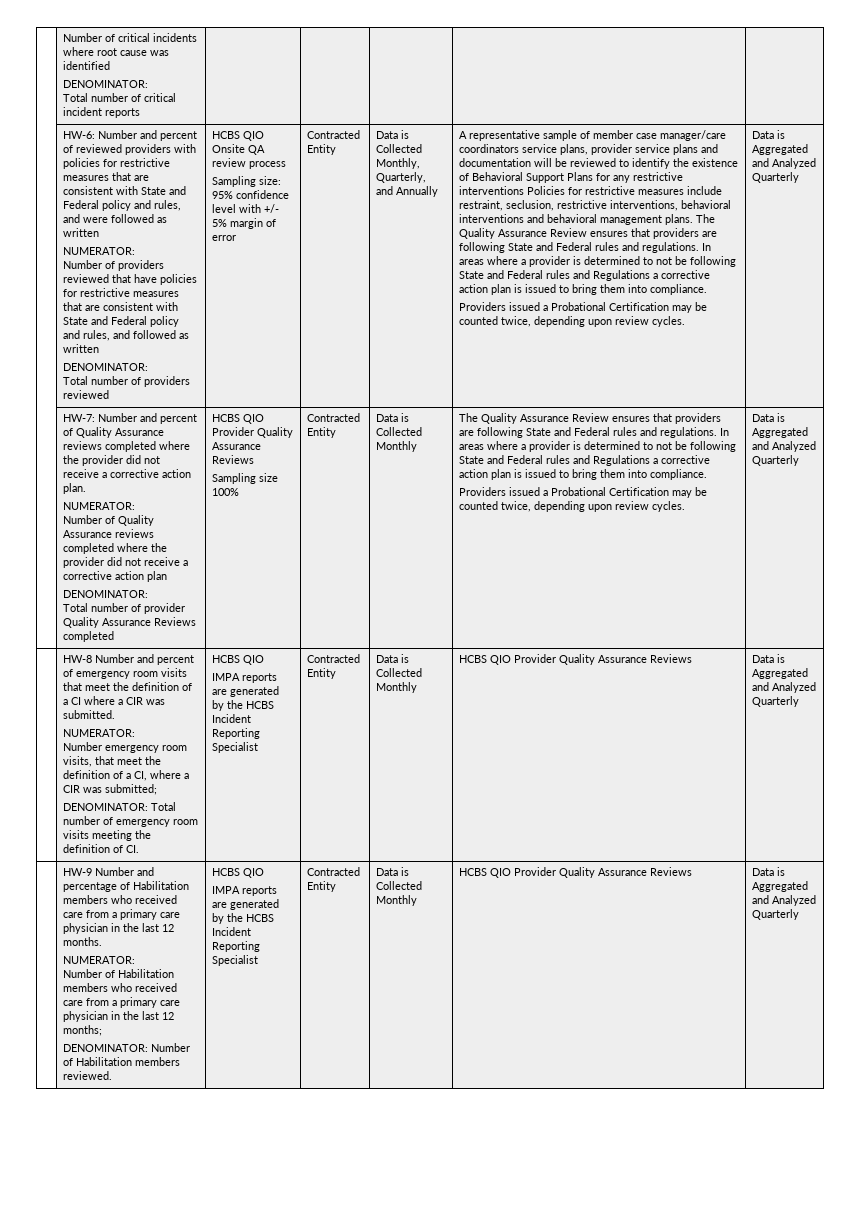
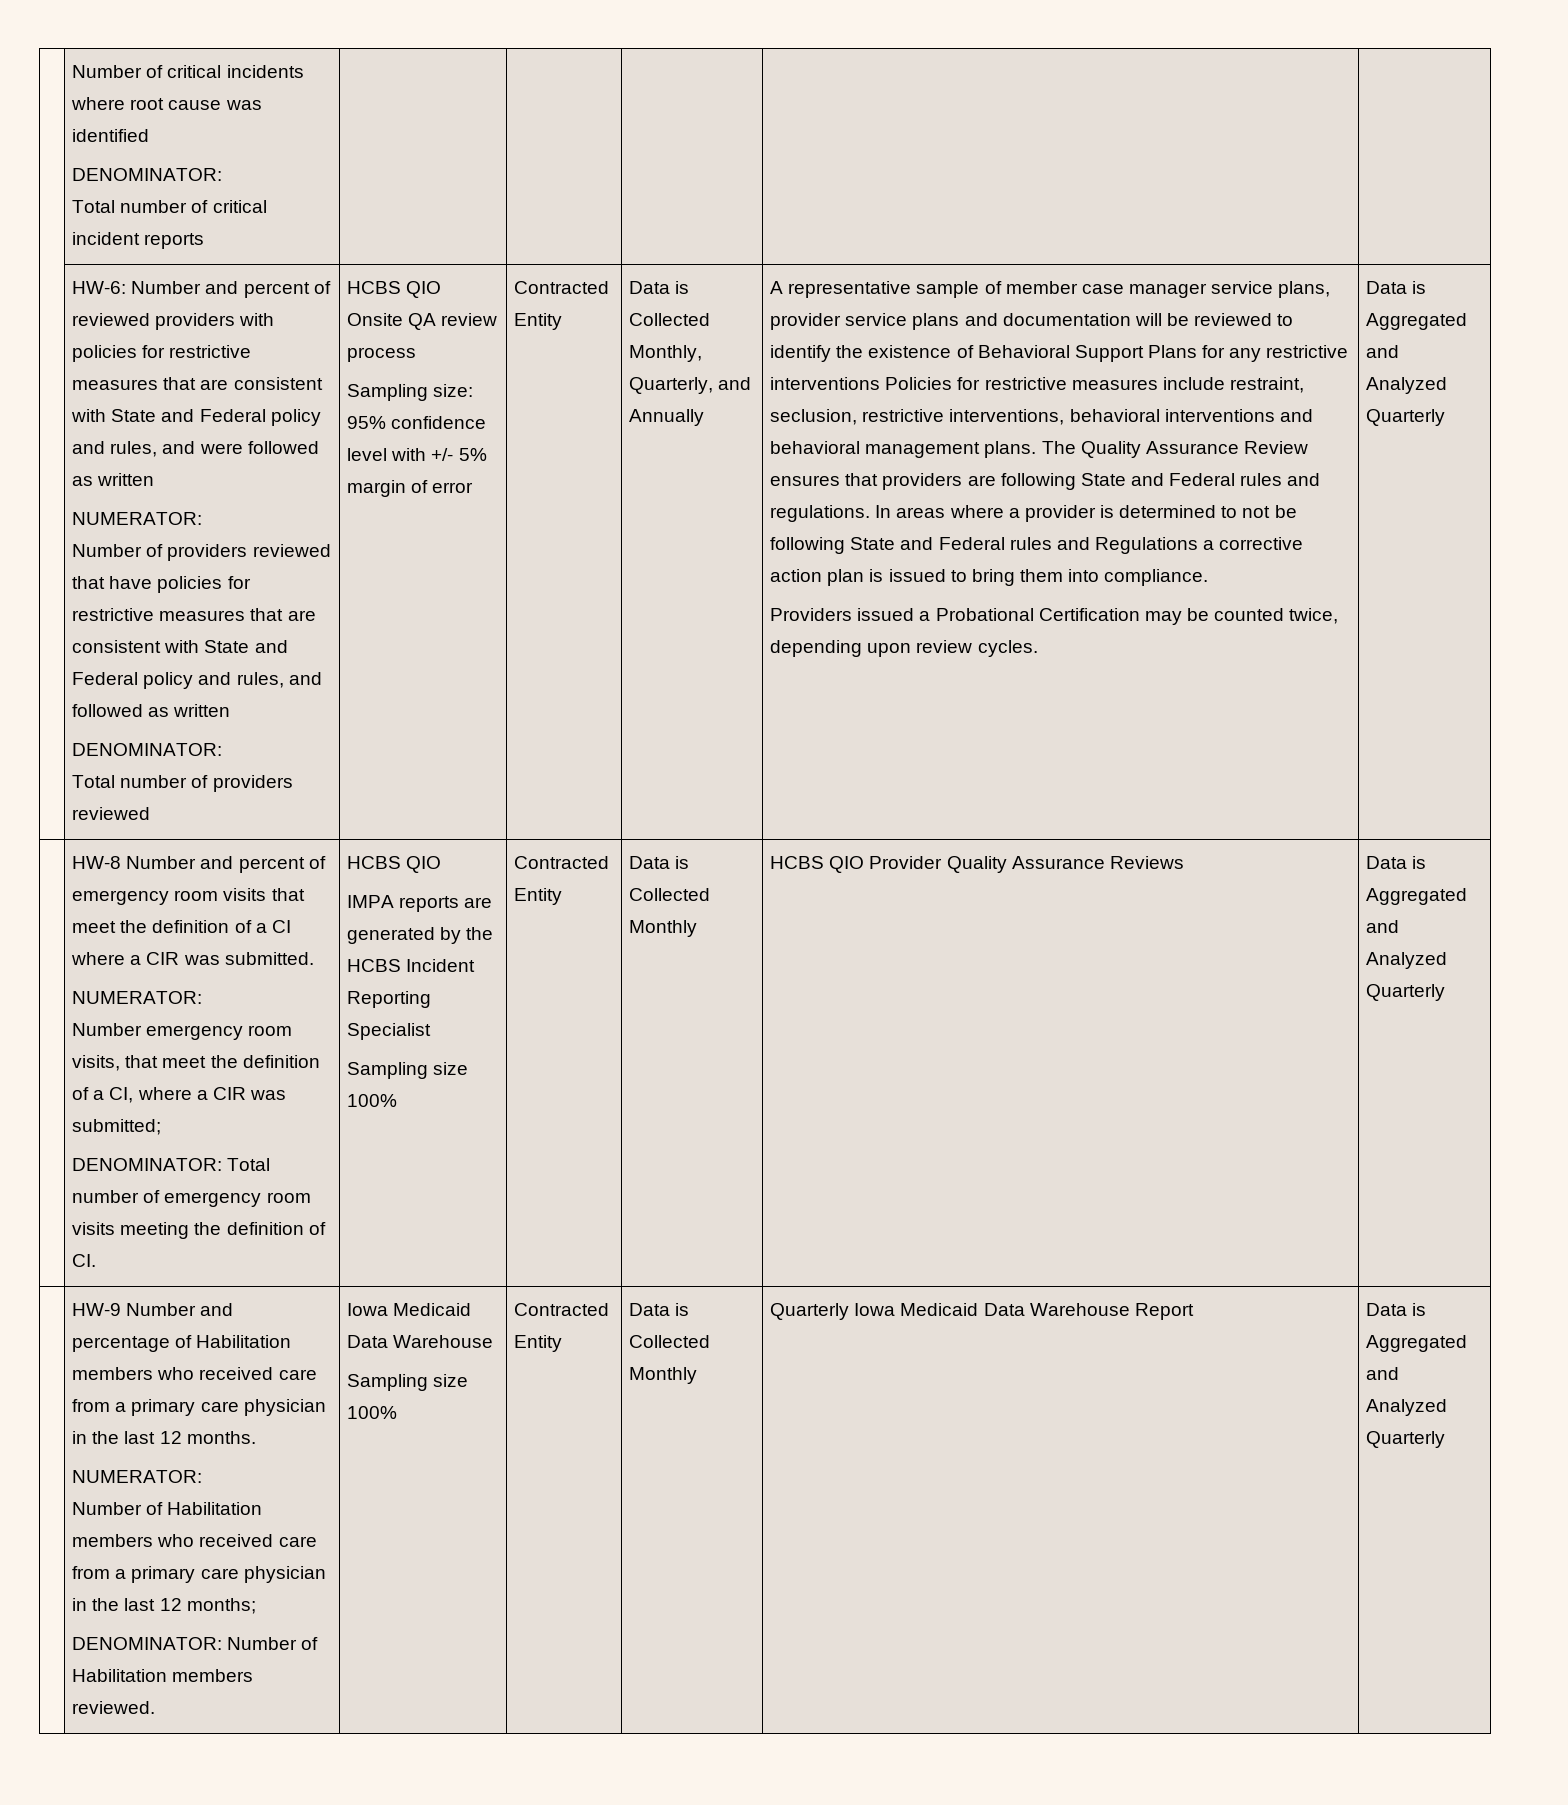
[660,130,727,141] [459,144,520,153] manager/care coordinators -> [1128,283,1207,298] manager
[63,413,198,424] [63,427,165,438] [63,441,191,452] [63,455,161,466] [63,469,192,478] [63,483,87,494] [63,502,136,510] [63,515,155,526] [63,529,155,538] [63,543,168,554] [63,557,189,568] [63,571,168,582] [63,590,149,598] [63,603,186,614] [63,617,197,628] [63,631,115,642] [212,414,265,424] [212,427,294,438] [212,442,262,450] [212,455,255,464] [212,473,279,484] [212,488,240,496] [307,413,361,422] [307,427,337,438] [376,413,410,422] [376,427,423,436] [376,441,418,452] [459,413,722,424] [459,427,730,438] [459,441,737,452] [459,455,711,466] [459,469,708,480] [459,487,708,498] [459,501,686,512] [752,413,786,422] [752,427,809,438] [752,441,817,452] [752,455,800,466] // | HW-7: Number and percent of Quality Assurance reviews completed where the provider did not receive a corrective action plan. // NUMERATOR: // Number of Quality Assurance reviews completed where the provider did not receive a corrective action plan // DENOMINATOR: // Total number of provider Quality Assurance Reviews completed | HCBS QIO Provider Quality Assurance Reviews // Sampling size 100% | Contracted Entity | Data is Collected Monthly | The Quality Assurance Review ensures that providers are following State and Federal rules and regulations. In areas where a provider is determined to not be following State and Federal rules and Regulations a corrective action plan is issued to bring them into compliance. // Providers issued a Probational Certification may be counted twice, depending upon review cycles. | Data is Aggregated and Analyzed Quarterly -> (1446, 417) none
(259, 747) none -> [347,1062,469,1079] [347,1094,398,1107] // Sampling size 100%
[212,868,265,878] [212,886,278,896] [212,899,280,910] [212,913,275,924] [212,927,252,936] [212,941,261,952] [212,955,259,966] [307,867,361,876] [307,881,337,892] [376,867,410,876] [376,881,423,890] [376,895,418,906] [459,867,693,878] HCBS QIO // IMPA reports are generated by the HCBS Incident Reporting Specialist | Contracted Entity | Data is Collected Monthly | HCBS QIO Provider Quality Assurance Reviews -> [347,1303,472,1316] [347,1335,494,1348] [347,1374,469,1391] [347,1406,398,1419] [514,1303,610,1316] [514,1335,563,1352] [629,1303,690,1316] [629,1335,711,1348] [629,1367,698,1384] [770,1303,1194,1320] Iowa Medicaid Data Warehouse // Sampling size 100% | Contracted Entity | Data is Collected Monthly | Quarterly Iowa Medicaid Data Warehouse Report

